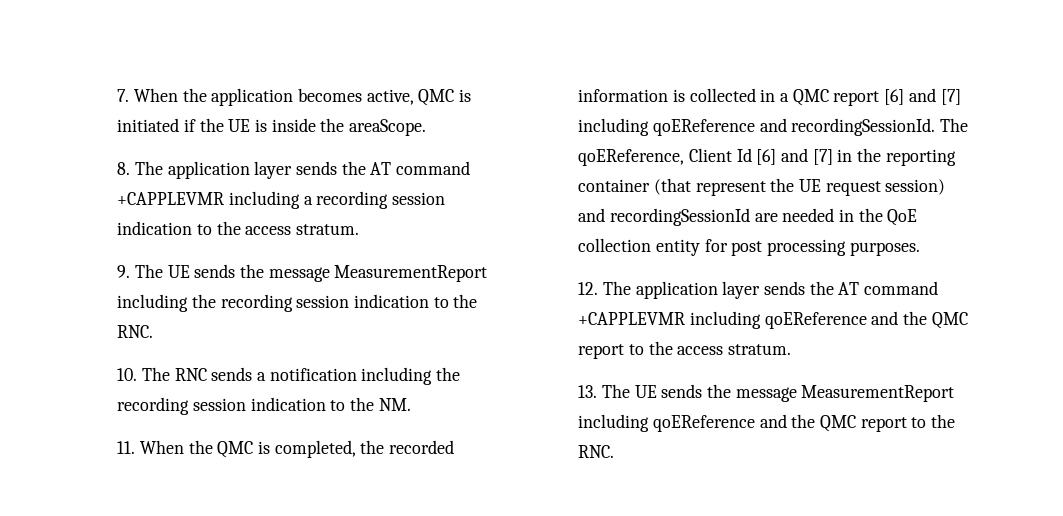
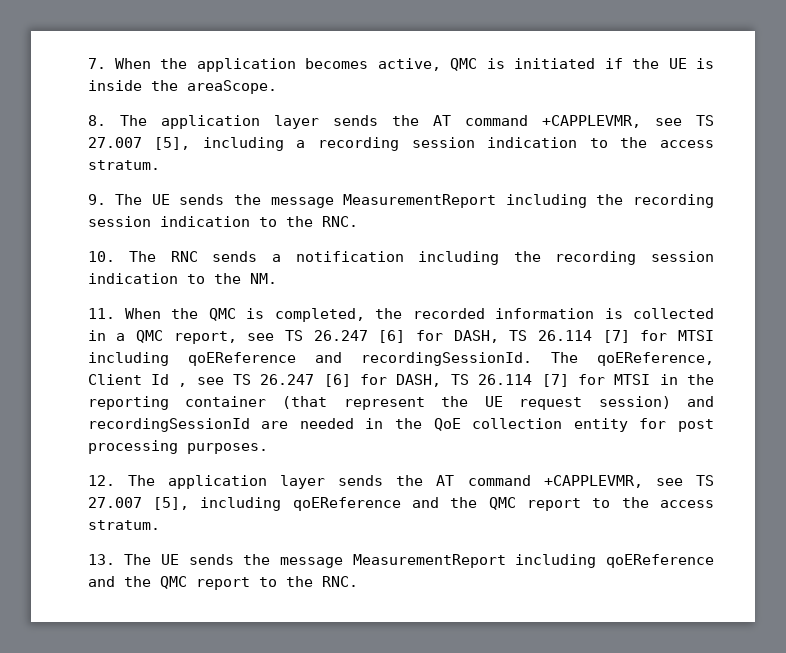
[117,192,225,205] +CAPPLEVMR -> [541,115,714,128] [87,137,191,150] +CAPPLEVMR, see TS 27.007 [5],
[833,88,961,106] report [6] and [7] -> [173,330,715,344] report, see TS 26.247 [6] for DASH, TS 26.114 [7] for MTSI
[756,148,833,165] [6] and [7] -> [178,374,651,387] , see TS 26.247 [6] for DASH, TS 26.114 [7] for MTSI
[578,312,686,325] +CAPPLEVMR -> [543,475,714,488] [87,497,189,510] +CAPPLEVMR, see TS 27.007 [5],

